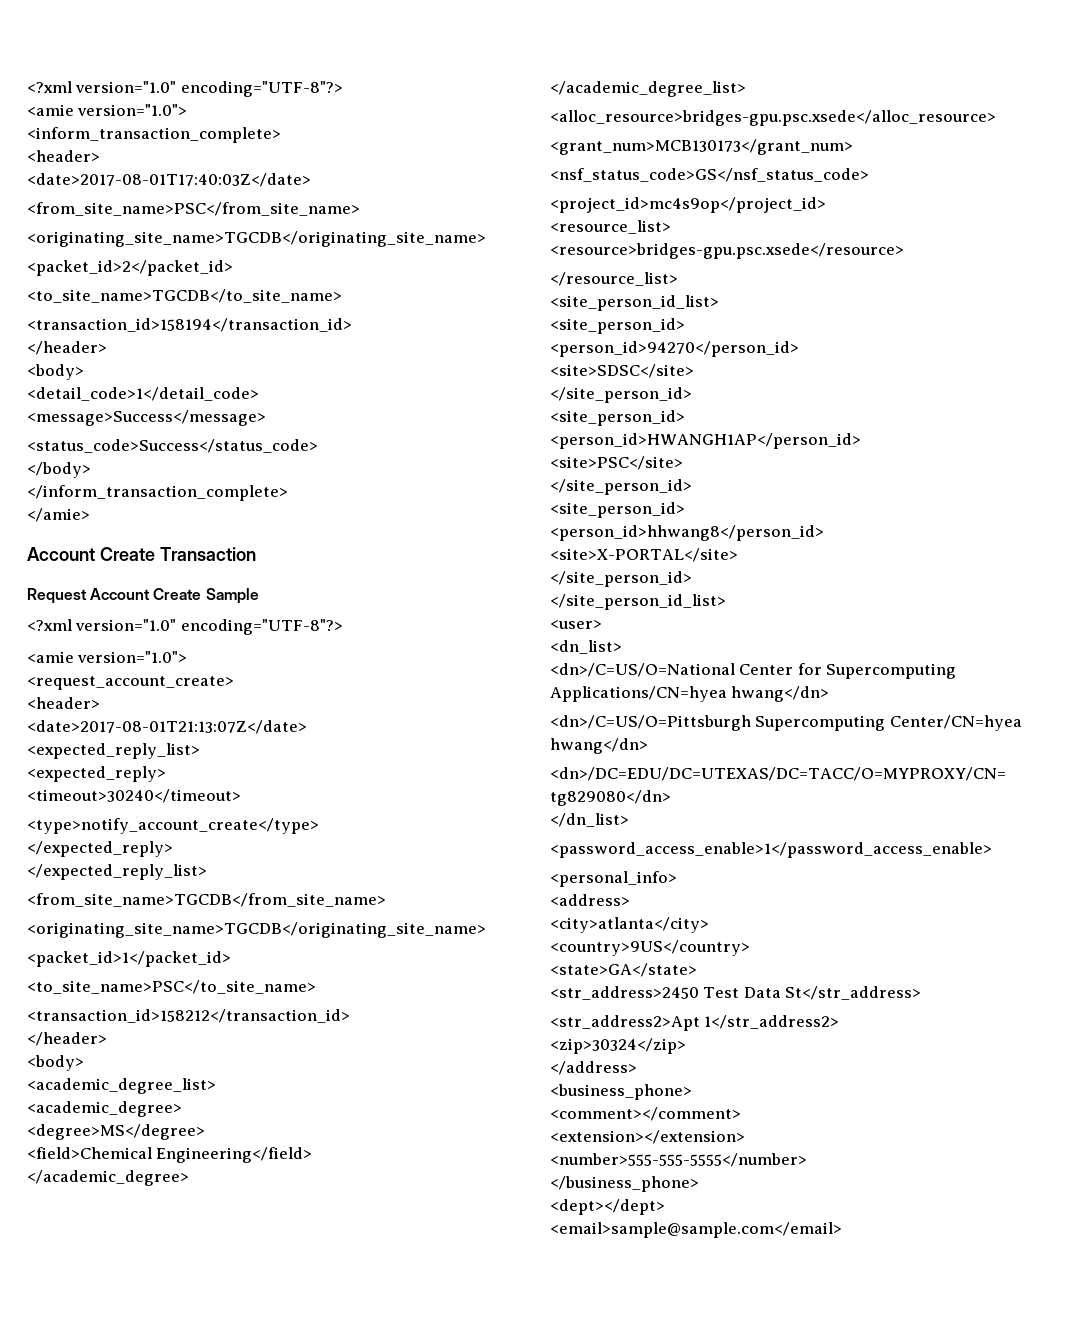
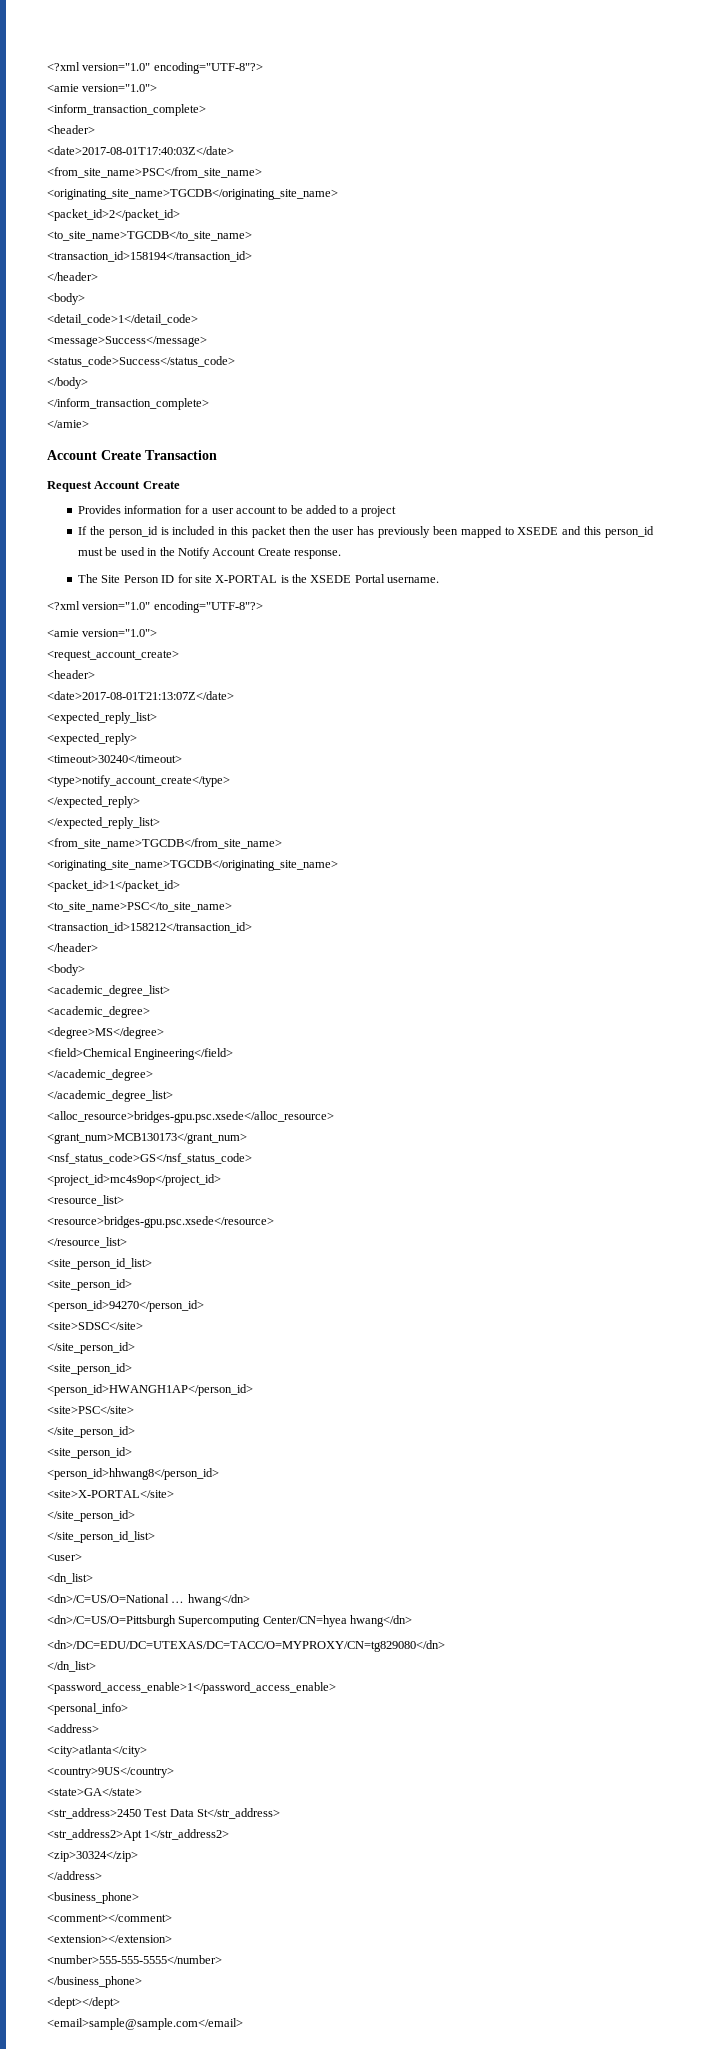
[205,588,259,604] Sample -> [78,505,397,517] [78,526,654,538] [78,547,342,559] [78,574,440,583] // Provides information for a user account to be added to a project // If the person_id is included in this packet then the user has previously been mapped to XSEDE and this person_id must be used in the Notify Account Create response. // The Site Person ID for site X-PORTAL is the XSEDE Portal username.
[739,663,957,679] [550,686,727,702] Center for Supercomputing Applications/CN=hyea -> [171,1601,185,1603] …

